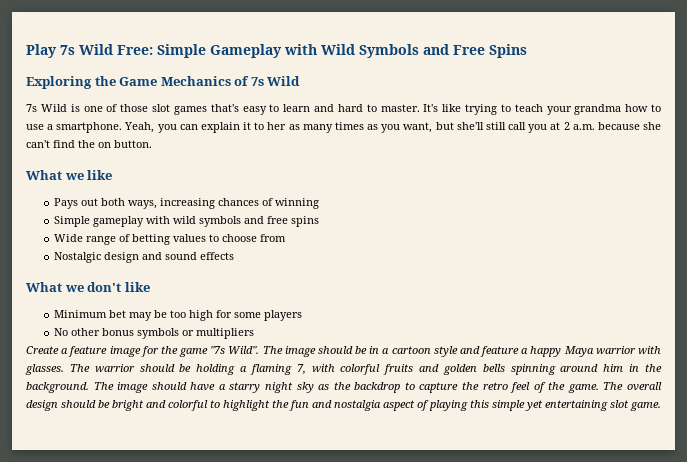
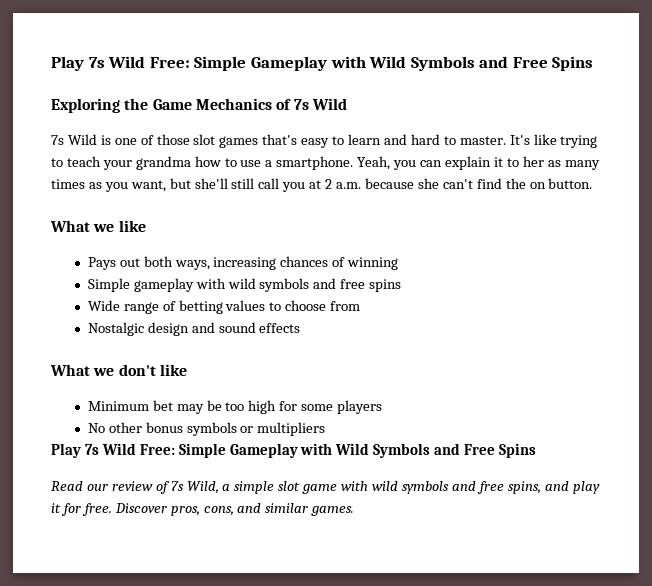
[26,346,661,357] [25,364,663,375] [26,382,662,393] [26,400,661,411] Create a feature image for the game "7s Wild". The image should be in a cartoon style and feature a happy Maya warrior with glasses. The warrior should be holding a flaming 7, with colorful fruits and golden bells spinning around him in the background. The image should have a starry night sky as the backdrop to capture the retro feel of the game. The overall design should be bright and colorful to highlight the fun and nostalgia aspect of playing this simple yet entertaining slot game. -> [51,443,537,458] [51,481,600,494] [51,503,355,516] Play 7s Wild Free: Simple Gameplay with Wild Symbols and Free Spins // Read our review of 7s Wild, a simple slot game with wild symbols and free spins, and play it for free. Discover pros, cons, and similar games.

